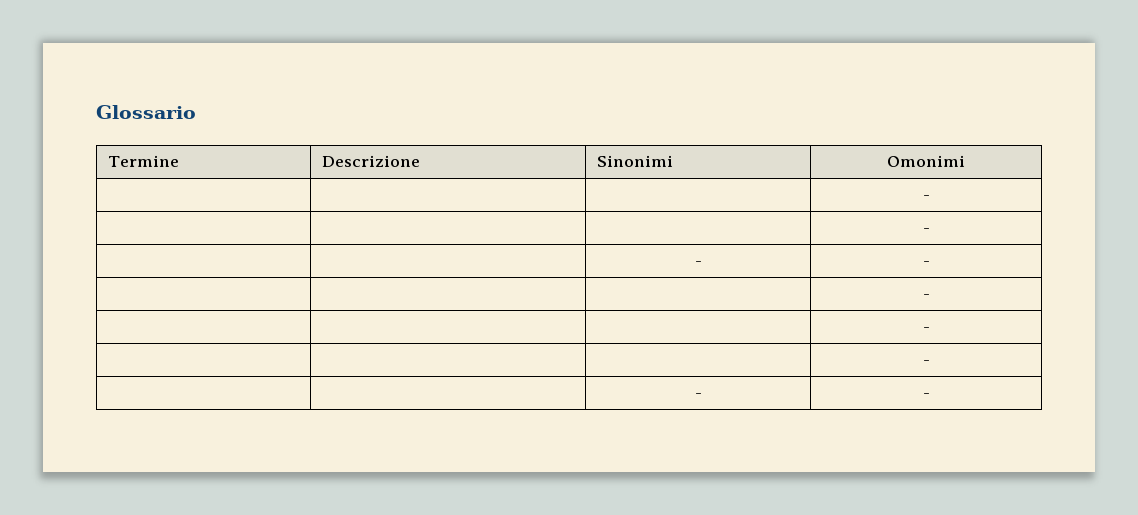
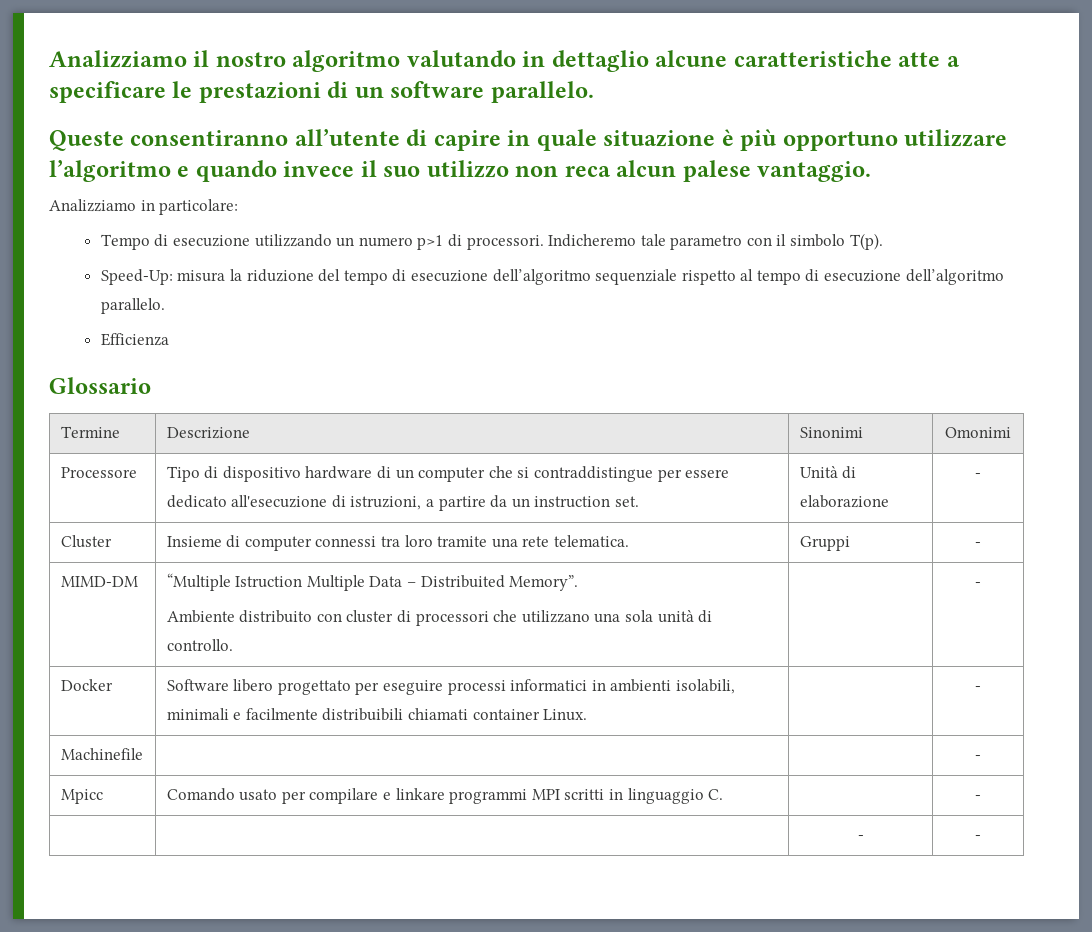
(96, 112) none -> [49,50,960,72] [49,81,594,103] [49,129,1008,151] [49,160,872,182] [49,199,239,215] [100,233,883,250] [100,269,1004,285] [100,298,165,314] [100,333,169,346] Analizziamo il nostro algoritmo valutando in dettaglio alcune caratteristiche atte a specificare le prestazioni di un software parallelo. // Queste consentiranno all’utente di capire in quale situazione è più opportuno utilizzare l’algoritmo e quando invece il suo utilizzo non reca alcun palese vantaggio. // Analizziamo in particolare: // Tempo di esecuzione utilizzando un numero p>1 di processori. Indicheremo tale parametro con il simbolo T(p). // Speed-Up: misura la riduzione del tempo di esecuzione dell’algoritmo sequenziale rispetto al tempo di esecuzione dell’algoritmo parallelo. // Efficienza //
[922,195,930,200] [922,228,930,233] [694,261,702,266] [922,261,930,266] [922,294,930,299] [922,327,930,332] | | | - // | | | - // | | - | - // | | | - // | | | - // | -> [60,467,137,478] [166,466,730,482] [166,495,639,511] [799,466,857,479] [799,495,889,508] [975,473,981,478] [60,535,112,548] [166,535,629,551] [799,536,850,551] [975,542,981,547] [60,576,138,587] [166,573,579,591] [166,610,713,626] [166,639,233,651] [975,582,981,587] [60,679,113,691] [166,679,735,695] [166,708,588,721] [975,686,981,691] [60,748,143,760] [975,755,981,760] [60,789,103,804] [166,788,724,804] Processore | Tipo di dispositivo hardware di un computer che si contraddistingue per essere dedicato all'esecuzione di istruzioni, a partire da un instruction set. | Unità di elaborazione | - // Cluster | Insieme di computer connessi tra loro tramite una rete telematica. | Gruppi | - // MIMD-DM | “Multiple Istruction Multiple Data – Distribuited Memory”. // Ambiente distribuito con cluster di processori che utilizzano una sola unità di controllo. | | - // Docker | Software libero progettato per eseguire processi informatici in ambienti isolabili, minimali e facilmente distribuibili chiamati container Linux. | | - // Machinefile | | | - // Mpicc | Comando usato per compilare e linkare programmi MPI scritti in linguaggio C.

